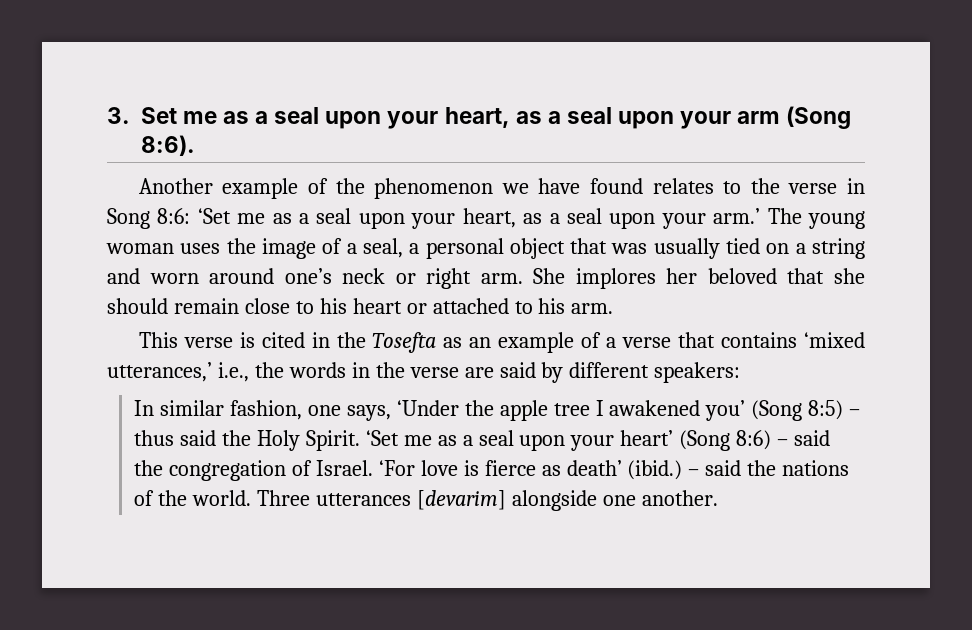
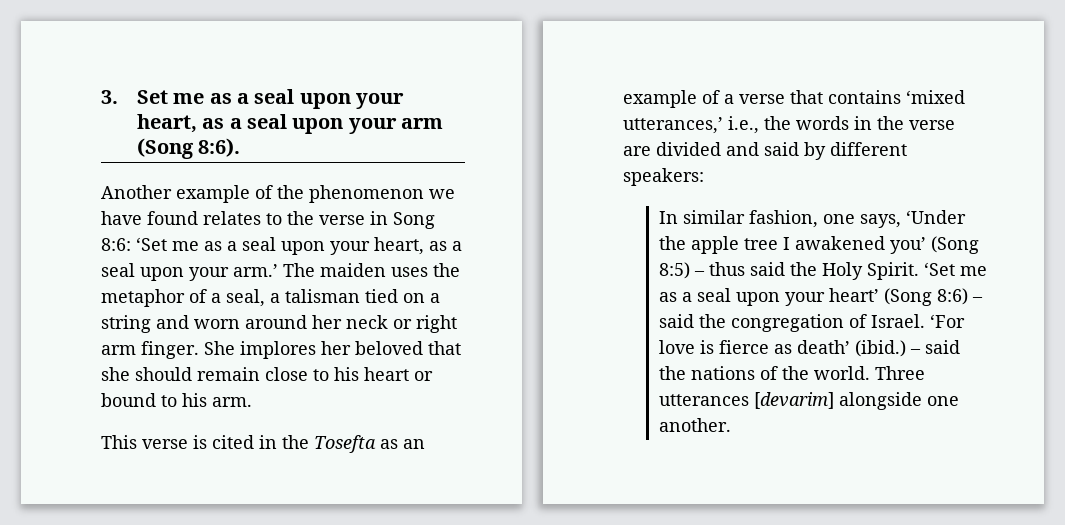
[808,211,865,229] [106,243,174,254] young woman -> [320,263,386,277] maiden
[261,238,316,259] image -> [101,289,185,307] metaphor
[425,238,720,259] personal object that was usually -> [285,289,360,303] talisman
[284,268,332,284] one’s -> [312,315,342,329] her
[480,273,523,284] arm. -> [101,341,199,359] arm finger.
[432,298,509,314] attached -> [101,393,156,407] bound
(494, 372) none -> [656,142,759,156] divided and

